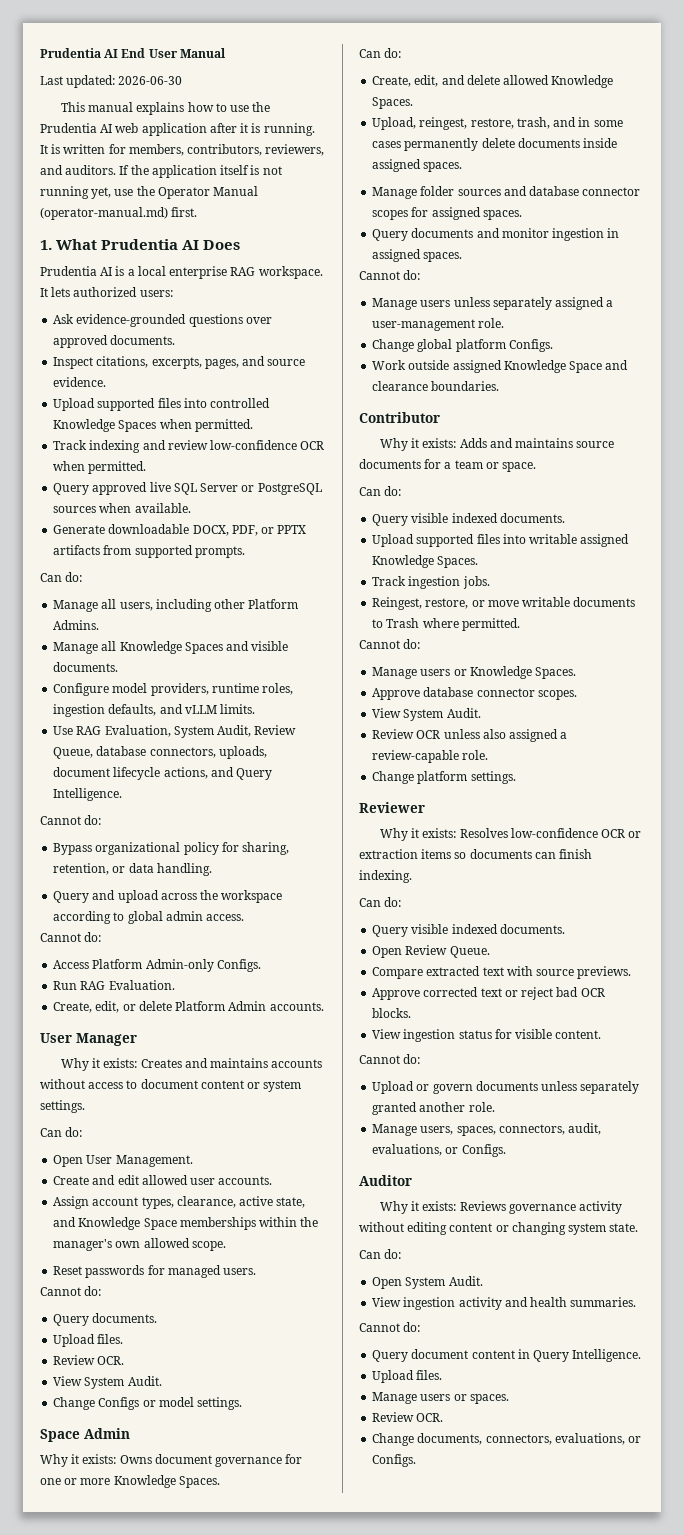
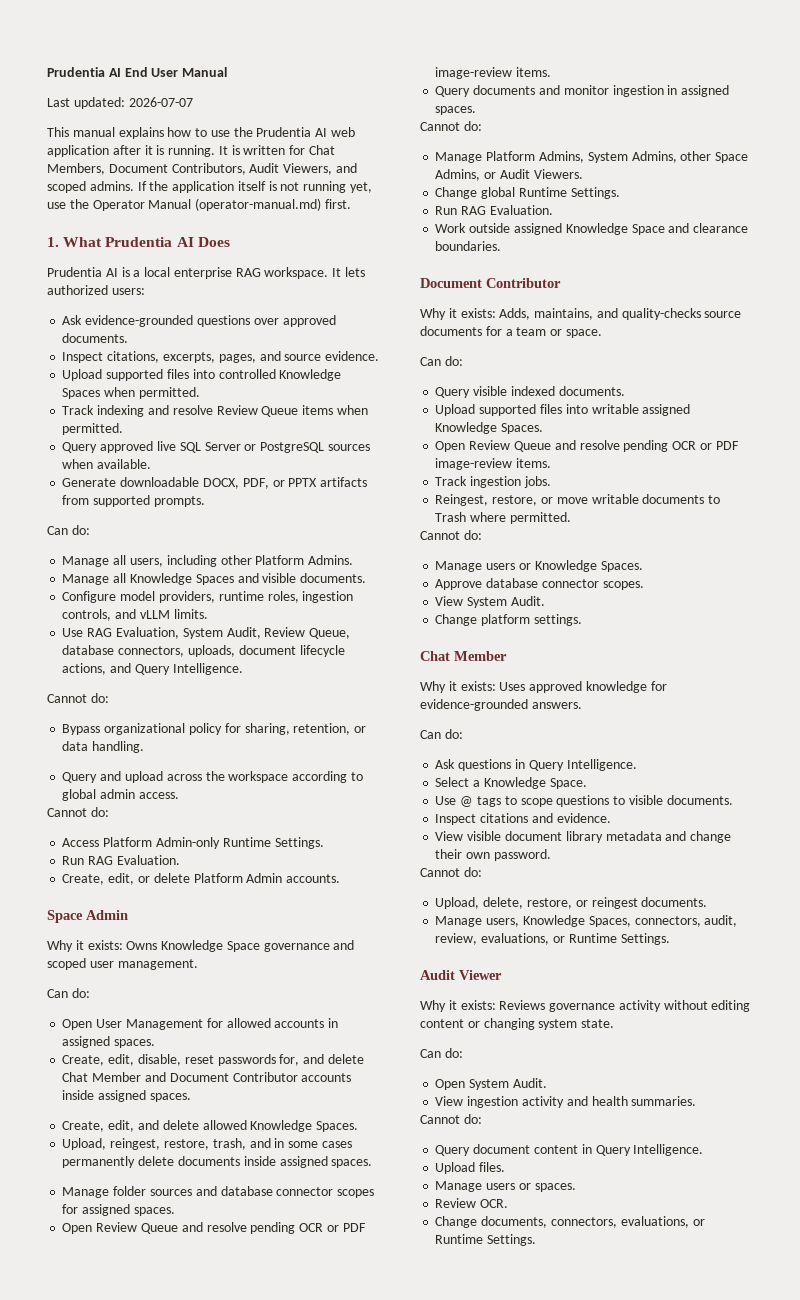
[118,76,183,85] 2026-06-30 -> [128,97,193,107] 2026-07-07
[128,144,325,156] [40,165,117,175] members, contributors, reviewers, and auditors. -> [309,145,336,155] [47,163,357,175] [47,181,134,193] Chat Members, Document Contributors, Audit Viewers, and scoped admins.
[167,440,325,450] review low-confidence OCR -> [172,405,334,417] resolve Review Queue items
[108,704,157,716] defaults, -> [62,609,112,621] controls,
[216,959,261,972] Configs. -> [222,837,324,849] Runtime Settings.
[40,1033,137,1046] [60,1058,323,1071] [40,1079,302,1092] [40,1100,85,1113] [40,1127,83,1137] [53,1155,193,1167] [53,1175,273,1185] [53,1196,306,1209] [53,1217,319,1230] [53,1238,226,1251] [53,1265,257,1278] [40,1286,102,1296] [53,1313,158,1326] [53,1334,124,1347] [53,1355,125,1365] [53,1376,162,1389] [53,1397,243,1410] // User Manager // Why it exists: Creates and maintains accounts without access to document content or system settings. // Can do: // Open User Management. // Create and edit allowed user accounts. // Assign account types, clearance, active state, and Knowledge Space memberships within the manager's own allowed scope. // Reset passwords for managed users. // Cannot do: // Query documents. // Upload files. // Review OCR. // View System Audit. // Change Configs or model settings. -> (341, 878) none
[154,1454,303,1467] [40,1475,220,1488] [359,48,402,58] document governance for one or more Knowledge Spaces. // Can do: -> [161,940,355,952] [47,958,198,970] [47,988,90,998] [62,1018,339,1030] [62,1036,156,1048] [62,1054,364,1066] [62,1072,352,1082] [62,1090,191,1102] Knowledge Space governance and scoped user management. // Can do: // Open User Management for allowed accounts in assigned spaces. // Create, edit, disable, reset passwords for, and delete Chat Member and Document Contributor accounts inside assigned spaces.
(522, 215) none -> [62,1222,366,1234] [435,67,552,79] // Open Review Queue and resolve pending OCR or PDF image-review items.
[420,297,614,310] [372,318,505,331] [372,339,553,352] users unless separately assigned a user-management role. // Change global platform Configs. -> [486,151,749,163] [435,169,583,181] [435,187,620,199] [435,205,553,215] Platform Admins, System Admins, other Space Admins, or Audit Viewers. // Change global Runtime Settings. // Run RAG Evaluation.
(500, 386) none -> [420,278,482,288] Document
[459,438,574,448] Adds and maintains -> [499,308,701,320] Adds, maintains, and quality-checks
(479, 562) none -> [435,440,739,452] [435,458,552,470] // Open Review Queue and resolve pending OCR or PDF image-review items.
[372,729,568,742] [372,750,489,763] // Review OCR unless also assigned a review-capable role. -> (545, 601) none
[359,802,425,813] [379,828,642,841] [359,849,593,859] [359,870,412,883] [359,897,402,907] [372,924,565,937] [372,945,490,958] [372,966,632,979] [372,987,605,1000] [372,1008,412,1018] [372,1029,602,1042] [359,1054,421,1064] [372,1081,640,1094] [372,1102,495,1115] Reviewer // Why it exists: Resolves low-confidence OCR or extraction items so documents can finish indexing. // Can do: // Query visible indexed documents. // Open Review Queue. // Compare extracted text with source previews. // Approve corrected text or reject bad OCR blocks. // View ingestion status for visible content. // Cannot do: // Upload or govern documents unless separately granted another role. -> [420,651,507,661] [420,681,667,693] [420,699,582,711] [420,729,463,739] [435,759,637,771] [435,777,587,789] [435,795,733,807] [435,813,611,825] [435,831,732,843] [435,849,551,861] [420,867,482,877] [435,897,708,909] Chat Member // Why it exists: Uses approved knowledge for evidence-grounded answers. // Can do: // Ask questions in Query Intelligence. // Select a Knowledge Space. // Use @ tags to scope questions to visible documents. // Inspect citations and evidence. // View visible document library metadata and change their own password. // Cannot do: // Upload, delete, restore, or reingest documents.
[456,1126,496,1136] spaces, -> [522,915,631,927] Knowledge Spaces,
[372,1144,506,1157] [359,1175,412,1186] evaluations, or Configs. // Auditor -> [435,933,670,945] [420,970,502,980] review, evaluations, or Runtime Settings. // Audit Viewer
[372,1454,417,1467] Configs. -> [435,1234,537,1246] Runtime Settings.

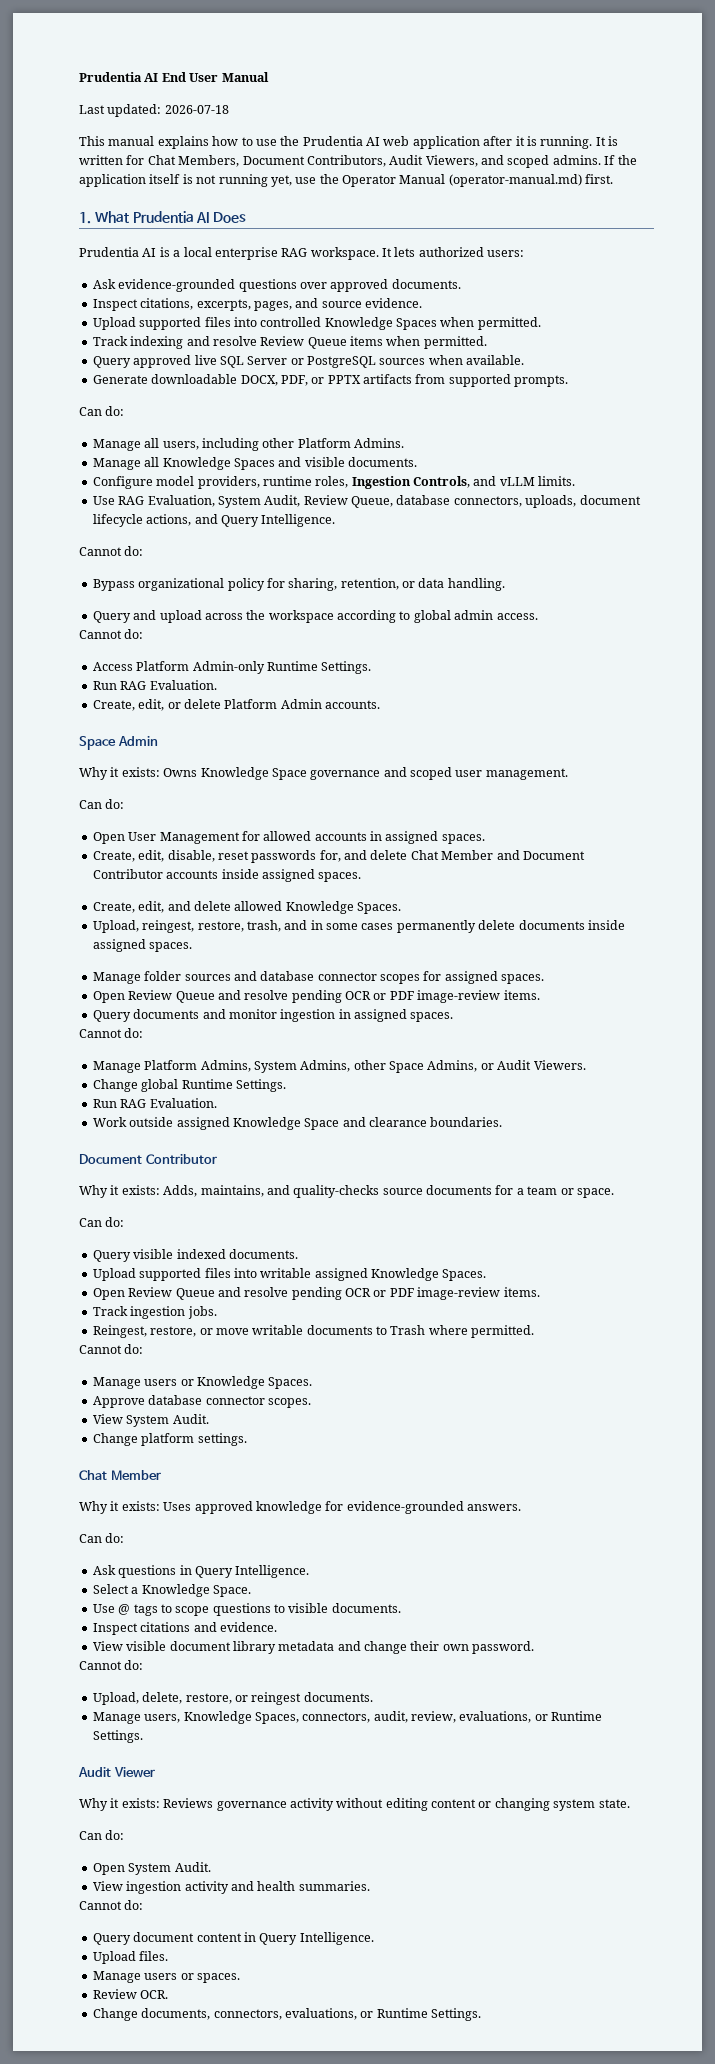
[128,97,193,107] 2026-07-07 -> [164,105,229,114] 2026-07-18
[302,591,354,603] [62,609,112,621] ingestion controls, -> [351,476,470,489] Ingestion Controls,

